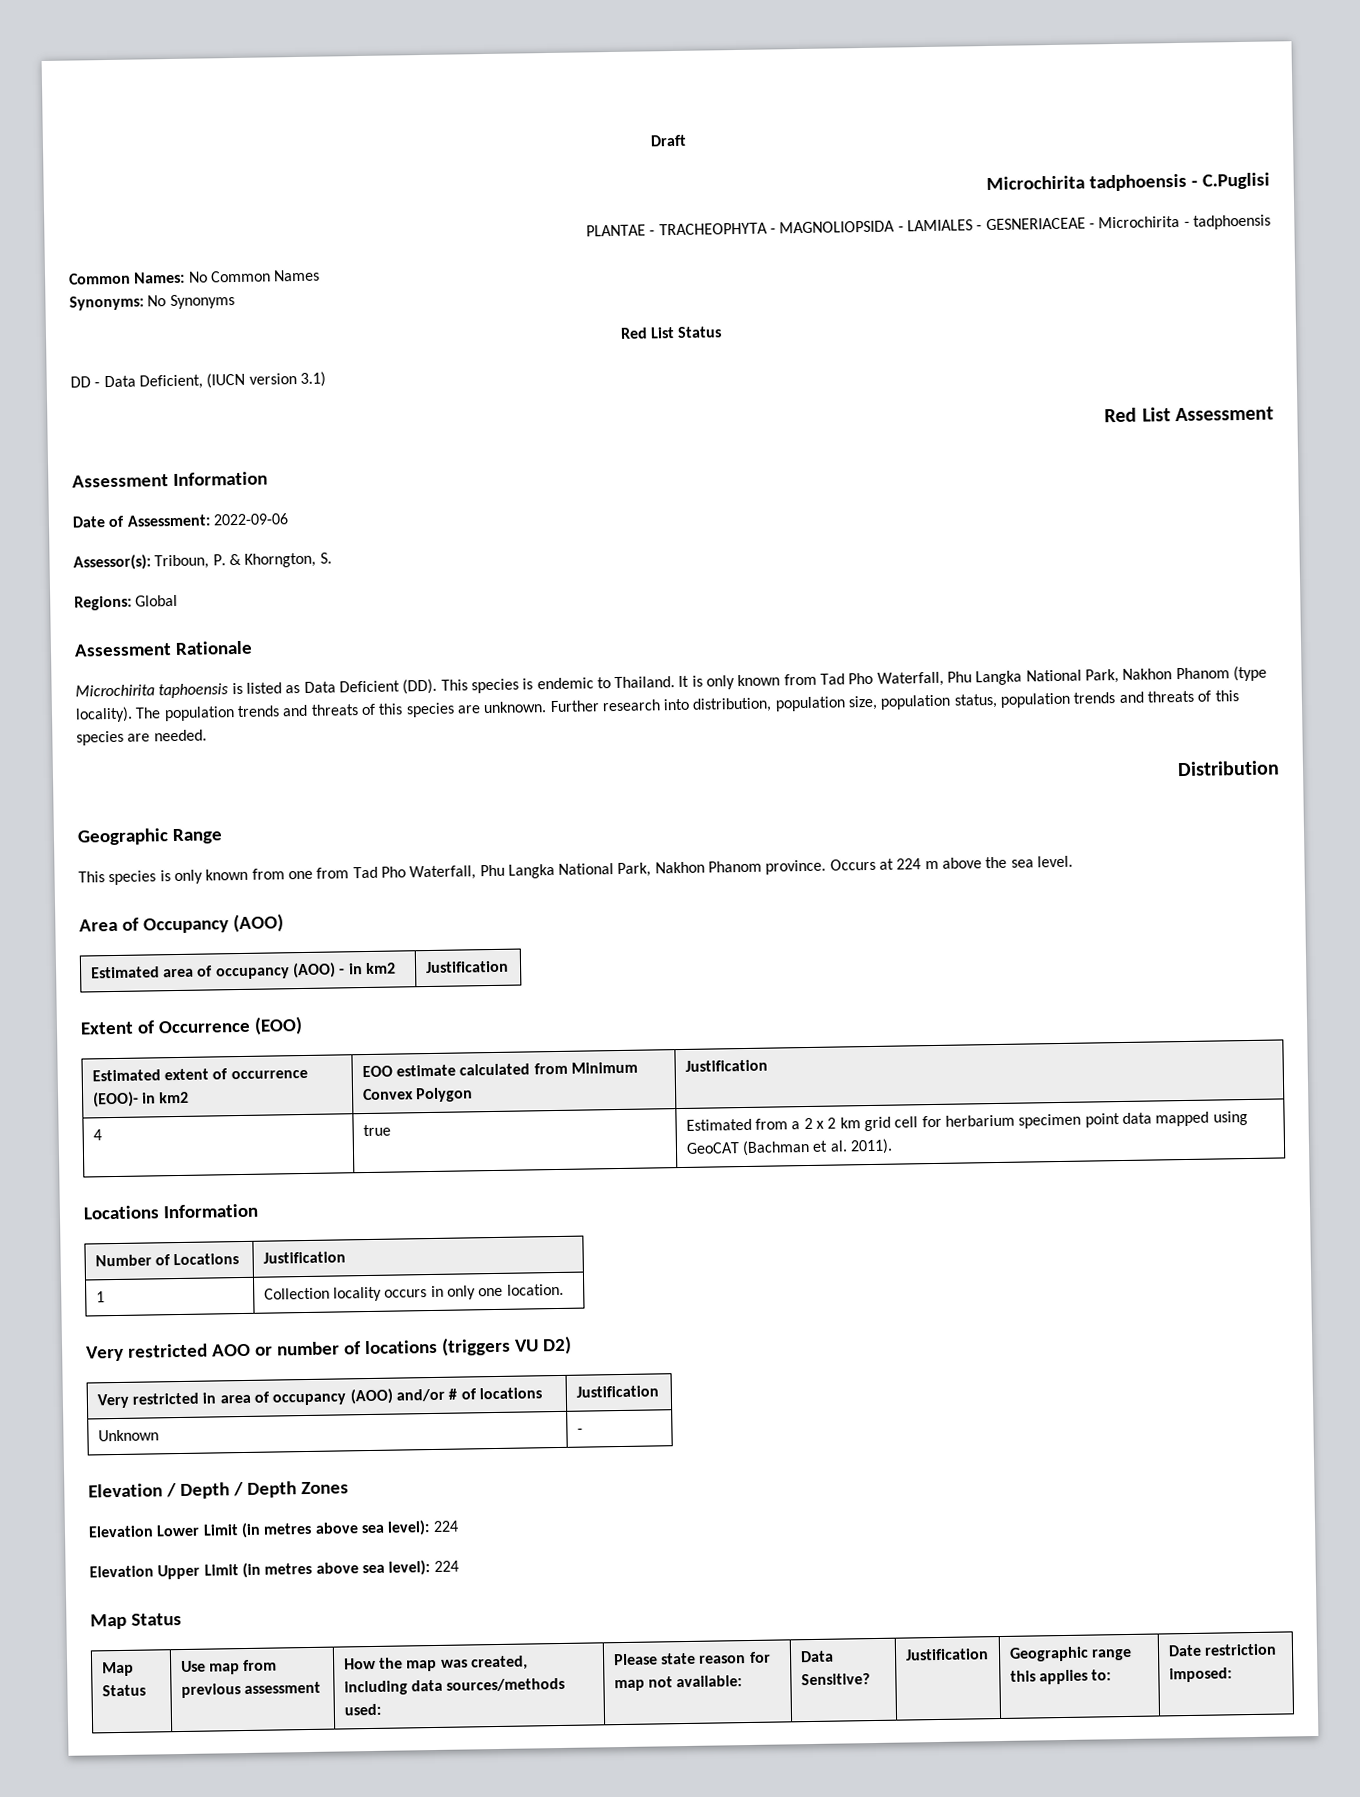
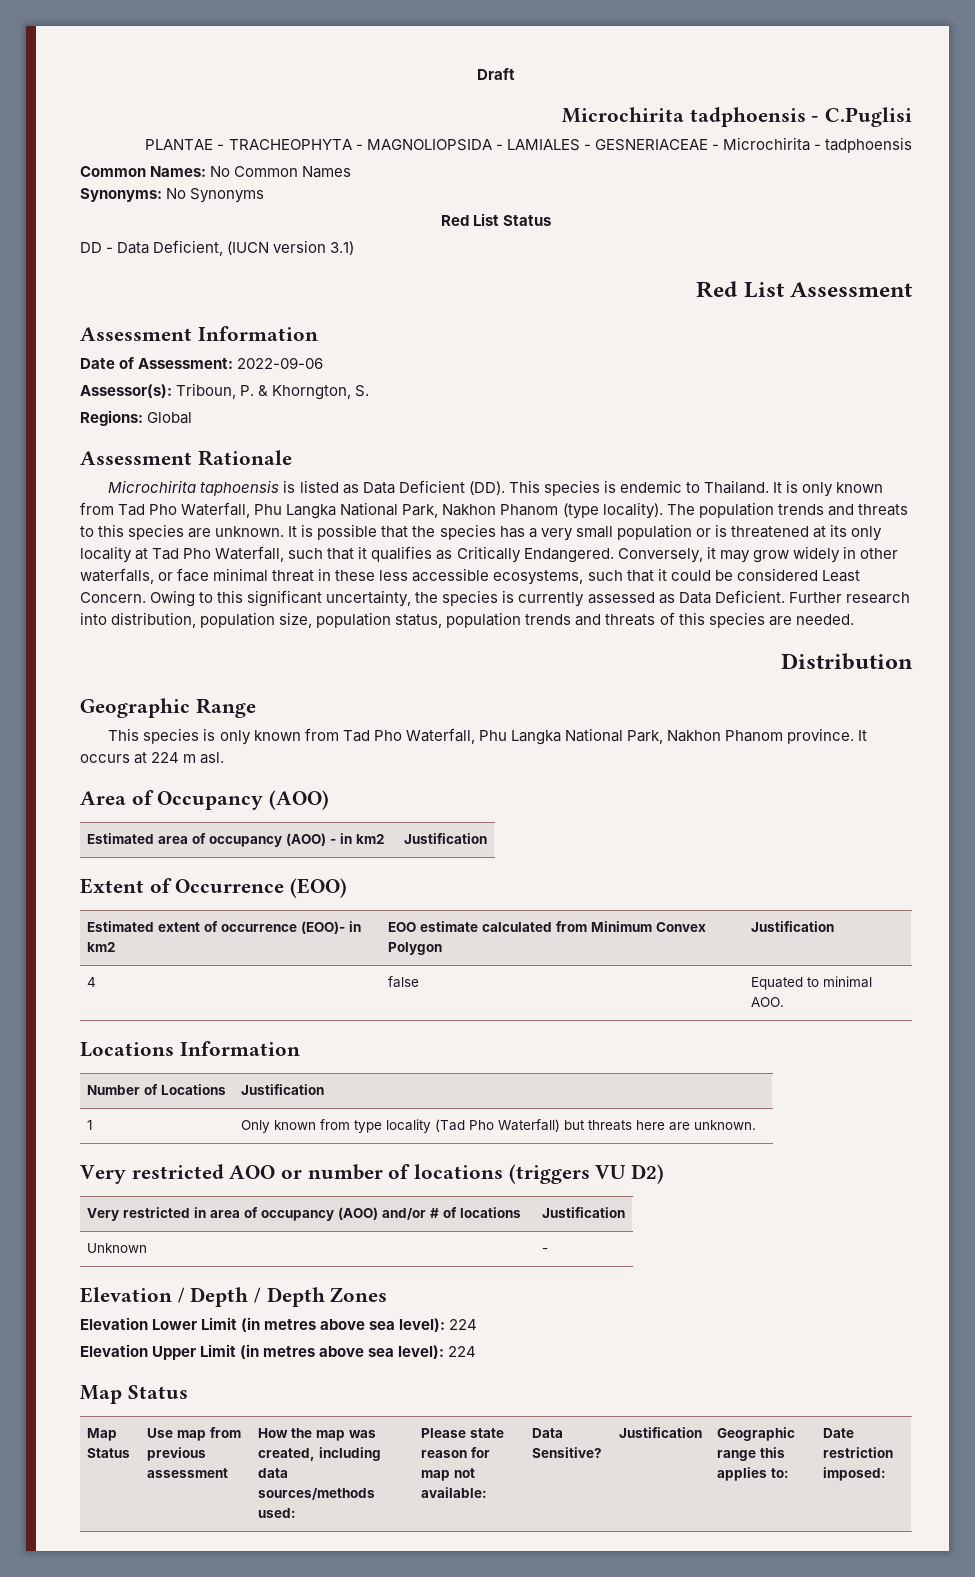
[360,703,376,716] of -> [80,526,94,537] to
(548, 707) none -> [288,524,883,541] [80,546,898,563] [80,568,860,585] [80,590,785,607] It is possible that the species has a very small population or is threatened at its only locality at Tad Pho Waterfall, such that it qualifies as Critically Endangered. Conversely, it may grow widely in other waterfalls, or face minimal threat in these less accessible ecosystems, such that it could be considered Least Concern. Owing to this significant uncertainty, the species is currently assessed as Data Deficient.
[287,867,350,880] one from -> (339, 734) none
[829,858,876,871] Occurs -> [858,730,868,741] [80,754,130,763] It occurs
[942,855,1074,869] above the sea level. -> [200,752,225,764] asl.
[362,1124,391,1137] [685,1111,1248,1132] [685,1138,894,1157] true | Estimated from a 2 x 2 km grid cell for herbarium specimen point data mapped using GeoCAT (Bachman et al. 2011). -> [387,976,419,988] [750,976,872,990] [750,997,784,1007] false | Equated to minimal AOO.
[263,1283,564,1302] Collection locality occurs in only one location. -> [240,1119,756,1133] Only known from type locality (Tad Pho Waterfall) but threats here are unknown.

